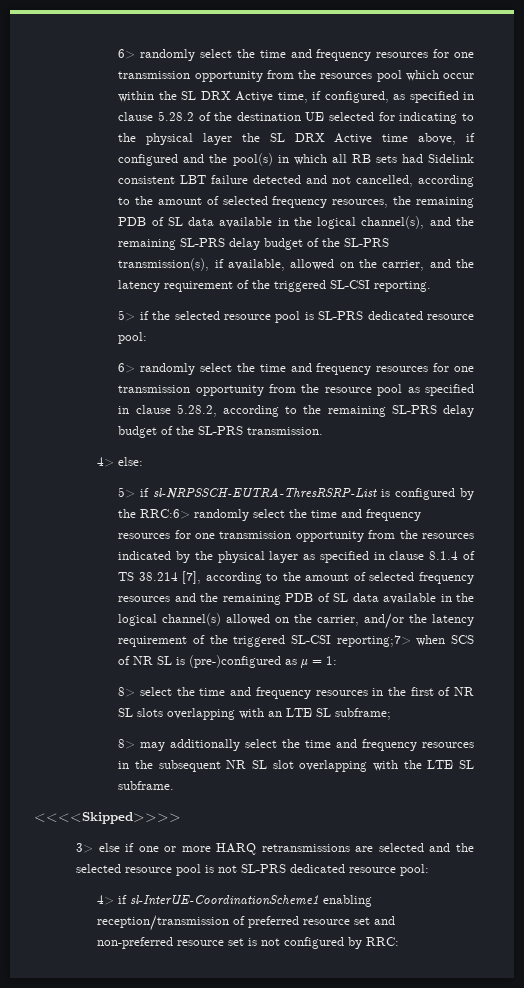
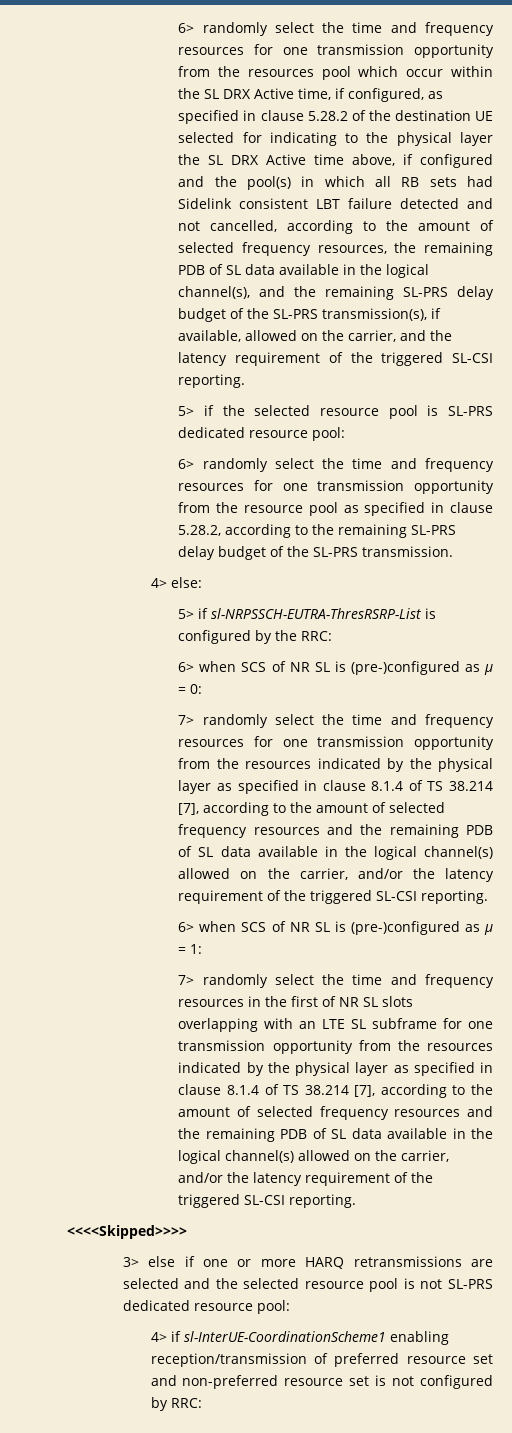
[140,509,191,519] RRC:6> -> [301,631,333,641] [178,661,494,675] [178,684,203,694] [178,715,195,725] RRC: // 6> when SCS of NR SL is (pre-)configured as μ = 0: // 7>
[336,635,411,647] reporting;7> -> [421,890,489,904] [178,922,195,932] reporting. // 6>
[118,687,136,697] 8> -> [178,974,268,988] 7> randomly
[335,708,392,720] [118,739,474,751] [118,760,474,772] [118,781,175,790] subframe; // 8> may additionally select the time and frequency resources in the subsequent NR SL slot overlapping with the LTE SL subframe. -> [372,1018,493,1029] [178,1040,493,1054] [178,1062,493,1076] [178,1084,494,1098] [178,1106,493,1120] [178,1128,494,1142] [178,1150,450,1164] [178,1172,434,1186] [178,1194,357,1208] subframe for one transmission opportunity from the resources indicated by the physical layer as specified in clause 8.1.4 of TS 38.214 [7], according to the amount of selected frequency resources and the remaining PDB of SL data available in the logical channel(s) allowed on the carrier, and/or the latency requirement of the triggered SL-CSI reporting.

